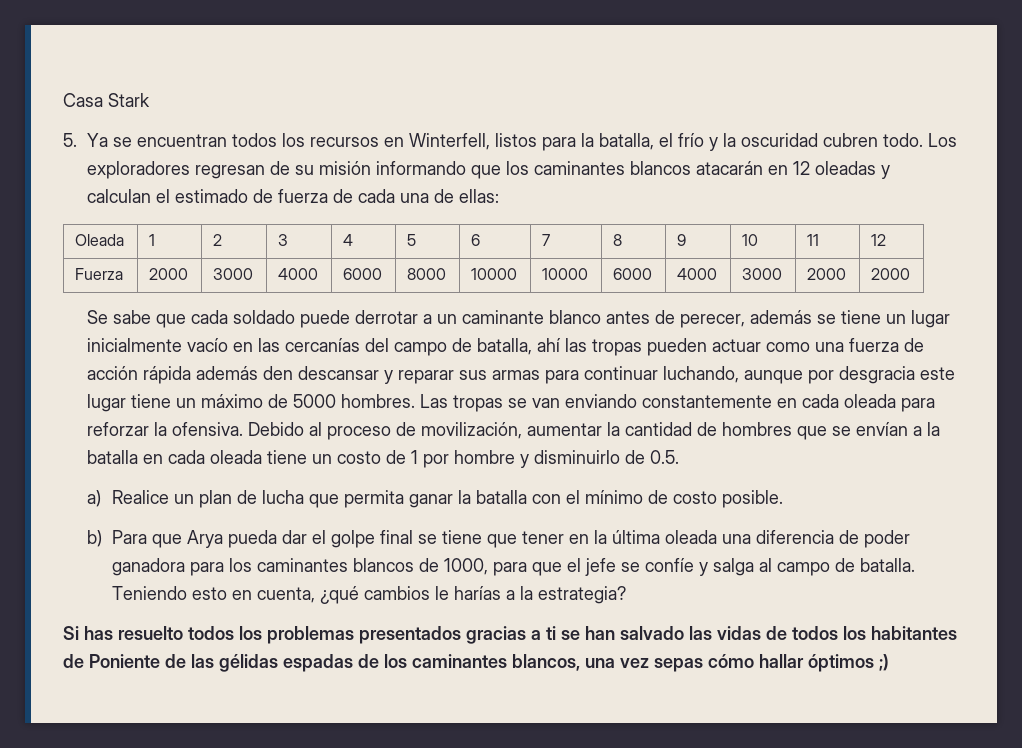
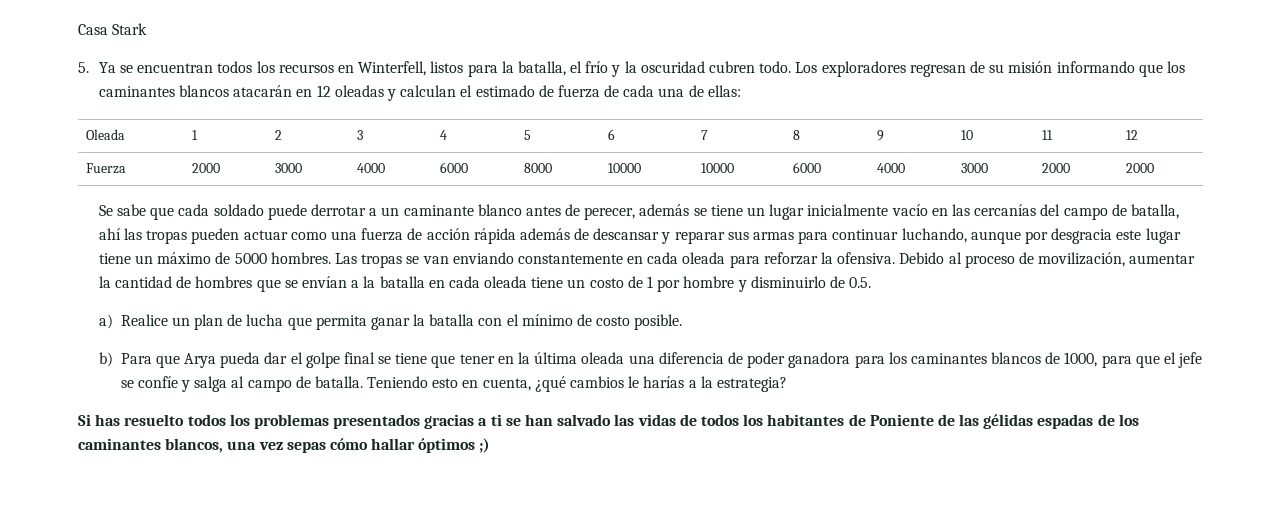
[263,366,294,380] den -> [574,228,590,240] de

